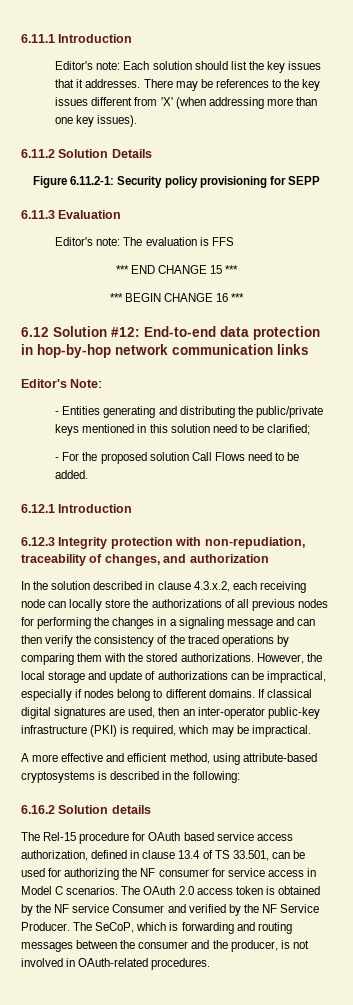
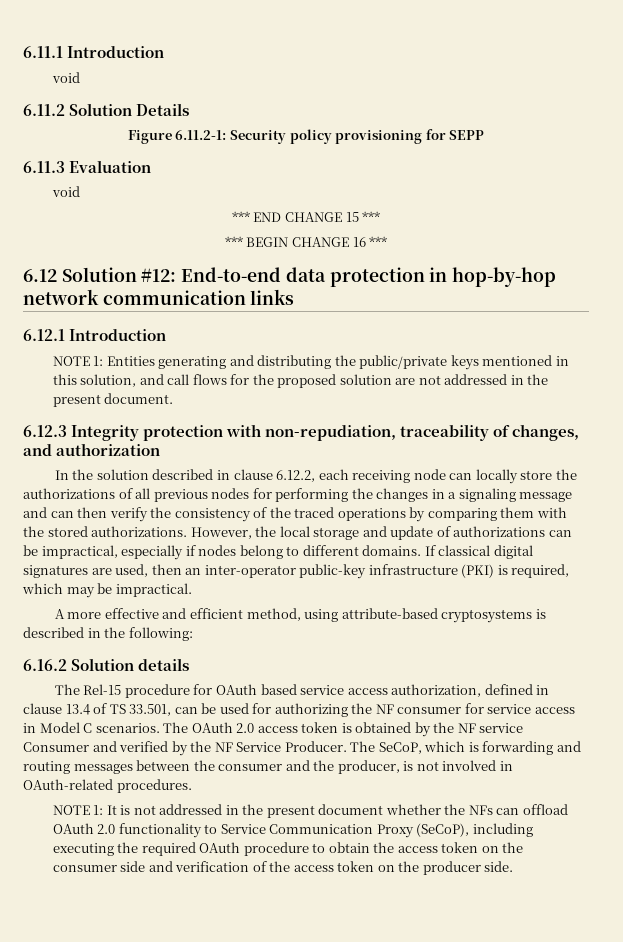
[55,61,322,73] [55,79,321,91] [55,97,317,109] [55,115,138,127] Editor's note: Each solution should list the key issues that it addresses. There may be references to the key issues different from 'X' (when addressing more than one key issues). -> [51,72,80,83] void
[55,237,234,246] Editor's note: The evaluation is FFS -> [51,186,80,197] void
[21,379,103,388] [55,411,60,415] Editor's Note: // - -> [23,329,167,341] [52,356,104,366] 6.12.1 Introduction // NOTE 1:
[170,424,311,435] [55,452,300,464] [55,470,89,479] [21,504,133,513] solution need to be clarified; // - For the proposed solution Call Flows need to be added. // 6.12.1 Introduction -> [80,374,549,388] [52,393,174,407] solution, and call flows for the proposed solution are not addressed in the present document.
[193,581,230,592] 4.3.x.2, -> [276,470,316,482] 6.12.2,
(211, 964) none -> [52,804,568,818] [52,823,533,838] [52,842,524,856] [52,861,514,875] // NOTE 1: It is not addressed in the present document whether the NFs can offload OAuth 2.0 functionality to Service Communication Proxy (SeCoP), including executing the required OAuth procedure to obtain the access token on the consumer side and verification of the access token on the producer side.

